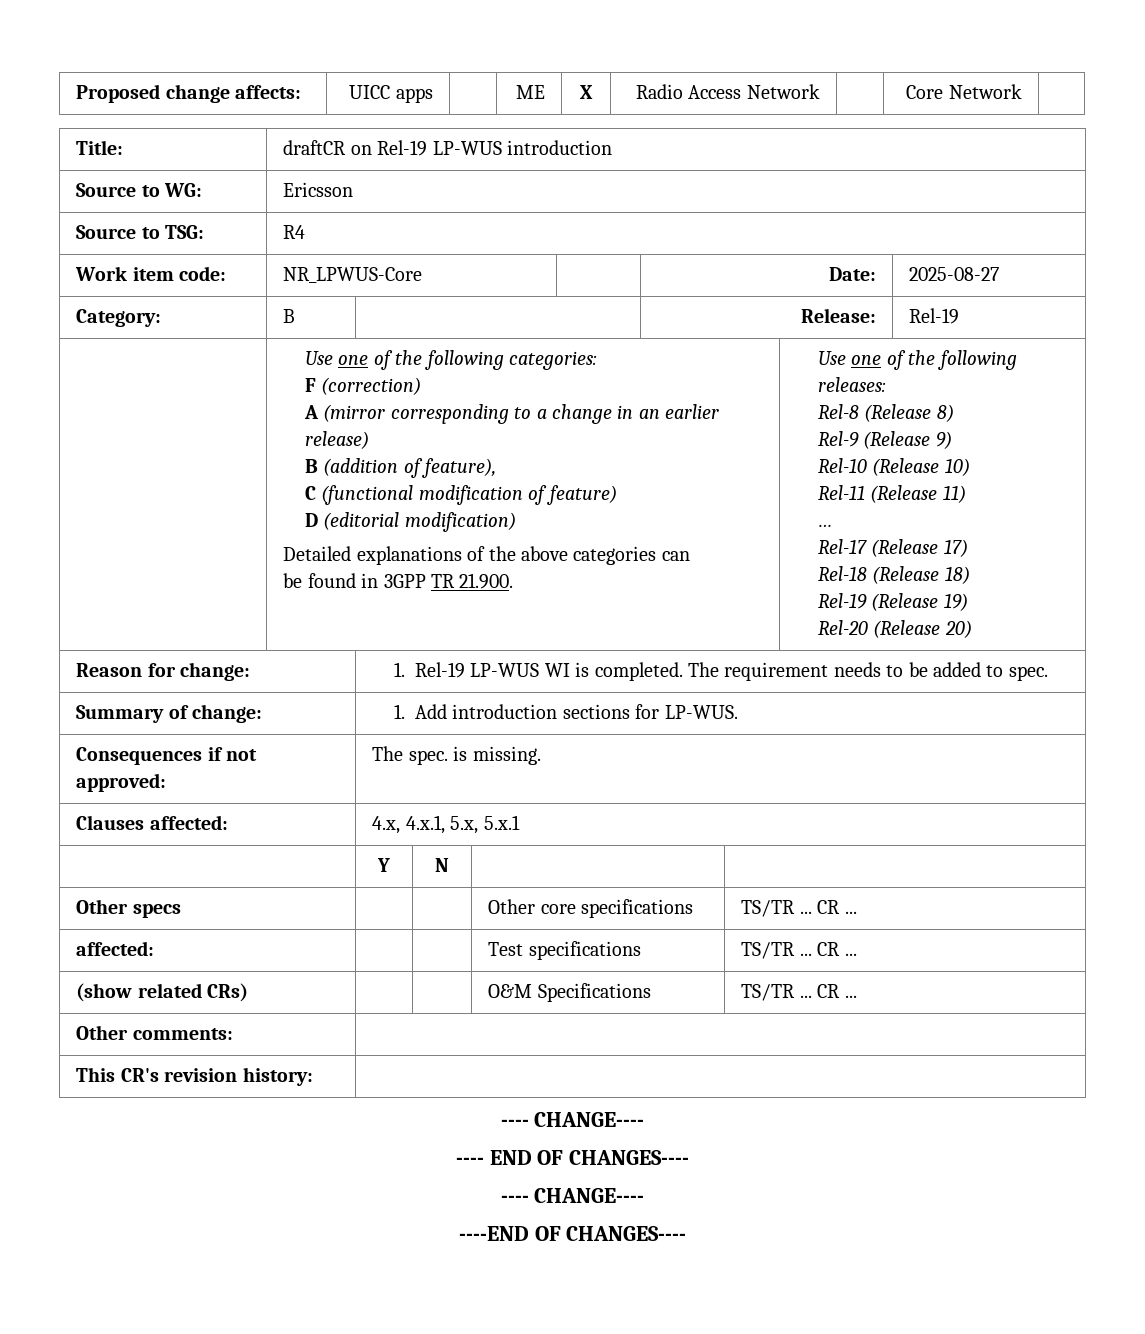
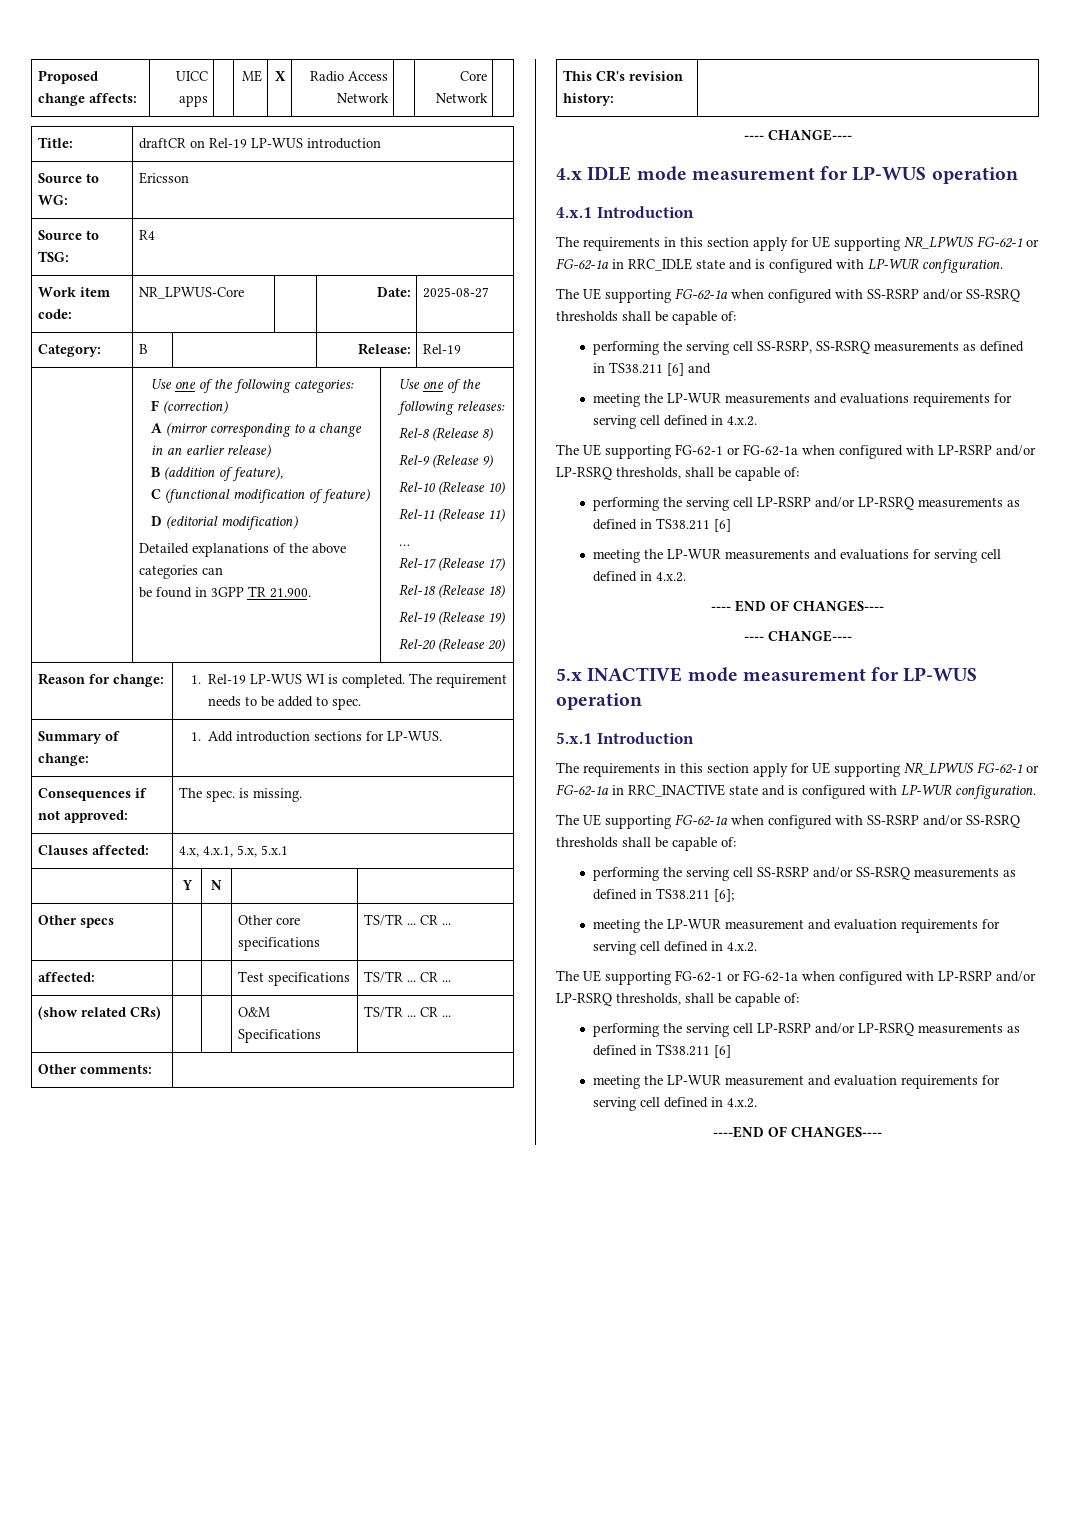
(645, 1119) none -> [556,166,1018,184] [556,206,694,218] [556,236,1039,251] [556,258,1003,273] [556,288,1020,303] [556,311,736,325] [593,341,1025,355] [593,362,712,376] [593,393,1013,407] [593,415,758,429] [556,444,1036,459] [556,467,799,481] [593,497,1021,511] [593,518,732,532] [593,549,1002,563] [593,571,687,582] // 4.x IDLE mode measurement for LP-WUS operation // 4.x.1 Introduction // The requirements in this section apply for UE supporting NR_LPWUS FG-62-1 or FG-62-1a in RRC_IDLE state and is configured with LP-WUR configuration. // The UE supporting FG-62-1a when configured with SS-RSRP and/or SS-RSRQ thresholds shall be capable of: // performing the serving cell SS-RSRP, SS-RSRQ measurements as defined in TS38.211 [6] and // meeting the LP-WUR measurements and evaluations requirements for serving cell defined in 4.x.2. // The UE supporting FG-62-1 or FG-62-1a when configured with LP-RSRP and/or LP-RSRQ thresholds, shall be capable of: // performing the serving cell LP-RSRP and/or LP-RSRQ measurements as defined in TS38.211 [6] // meeting the LP-WUR measurements and evaluations for serving cell defined in 4.x.2.
(645, 1195) none -> [556,667,978,682] [556,693,642,710] [556,732,694,744] [556,762,1039,777] [556,784,1036,799] [556,814,1020,829] [556,837,736,851] [593,867,1017,881] [593,888,735,902] [593,919,1001,933] [593,941,758,955] [556,970,1036,985] [556,993,799,1007] [593,1023,1021,1037] [593,1044,732,1058] [593,1075,1001,1089] [593,1097,758,1111] // 5.x INACTIVE mode measurement for LP-WUS operation // 5.x.1 Introduction // The requirements in this section apply for UE supporting NR_LPWUS FG-62-1 or FG-62-1a in RRC_INACTIVE state and is configured with LP-WUR configuration. // The UE supporting FG-62-1a when configured with SS-RSRP and/or SS-RSRQ thresholds shall be capable of: // performing the serving cell SS-RSRP and/or SS-RSRQ measurements as defined in TS38.211 [6]; // meeting the LP-WUR measurement and evaluation requirements for serving cell defined in 4.x.2. // The UE supporting FG-62-1 or FG-62-1a when configured with LP-RSRP and/or LP-RSRQ thresholds, shall be capable of: // performing the serving cell LP-RSRP and/or LP-RSRQ measurements as defined in TS38.211 [6] // meeting the LP-WUR measurement and evaluation requirements for serving cell defined in 4.x.2.

